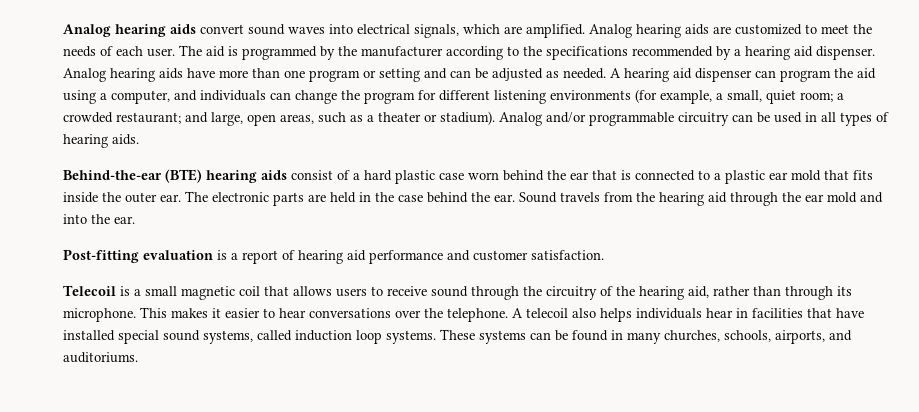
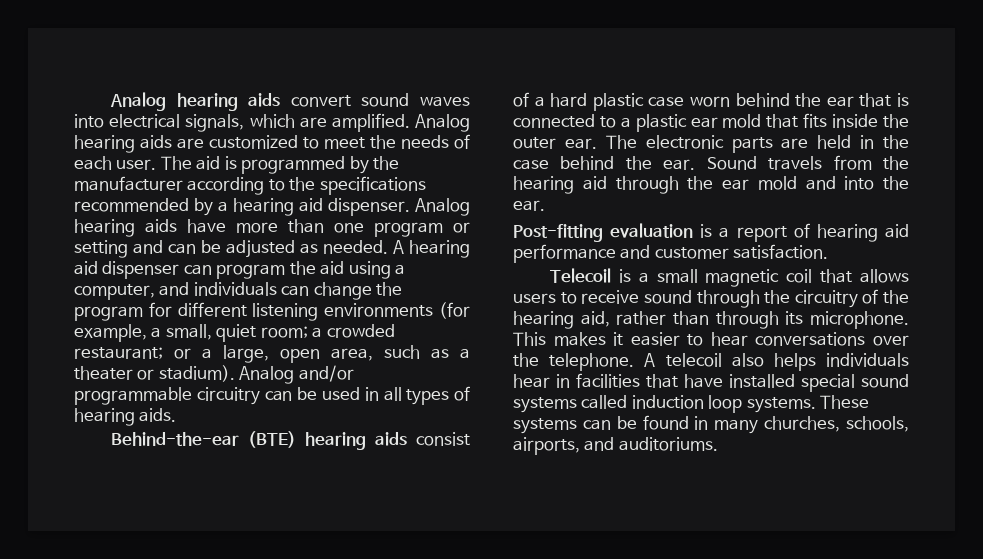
[185,112,208,123] and -> [173,348,212,359] or a
[280,114,314,124] areas, -> [330,348,373,361] area,
[203,330,253,344] systems, -> [513,397,577,413] systems

